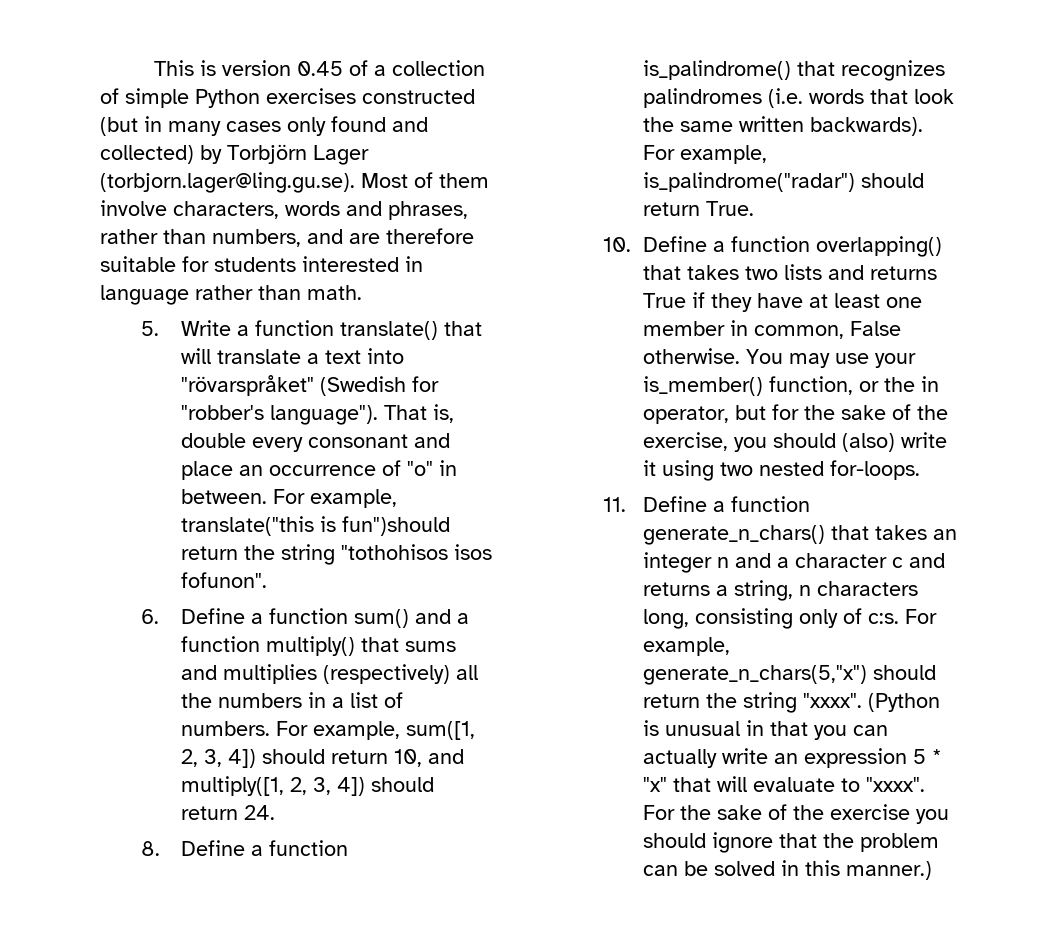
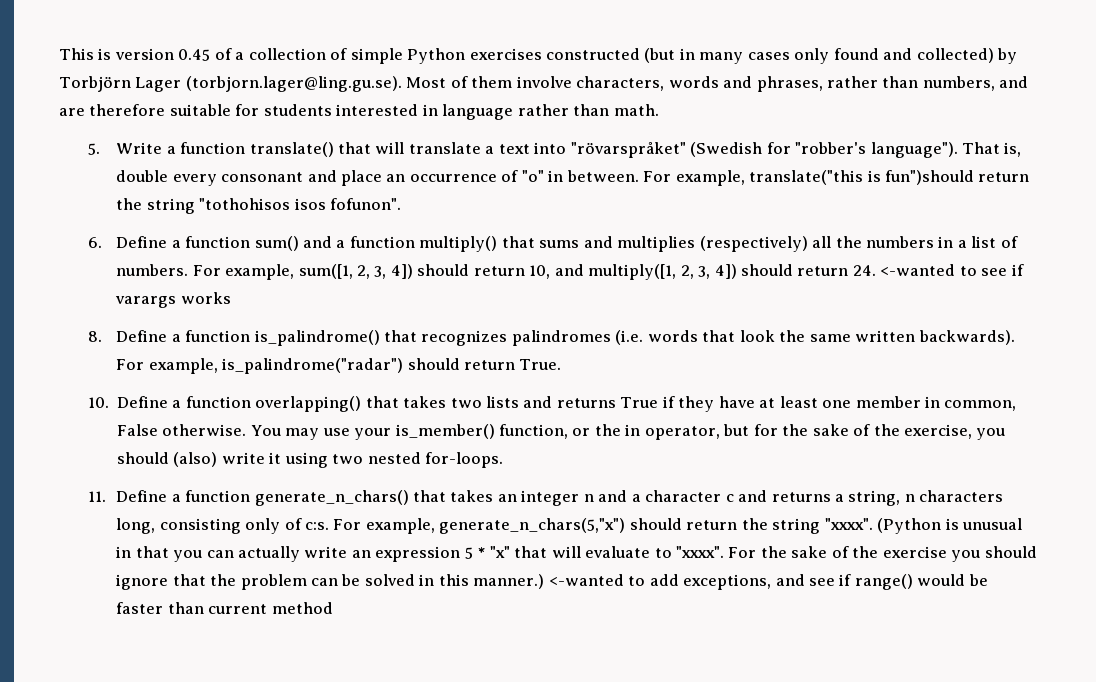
(276, 812) none -> [880,264,1024,276] [115,292,231,308] <-wanted to see if varargs works
(933, 870) none -> [548,574,988,590] [116,602,333,614] <-wanted to add exceptions, and see if range() would be faster than current method

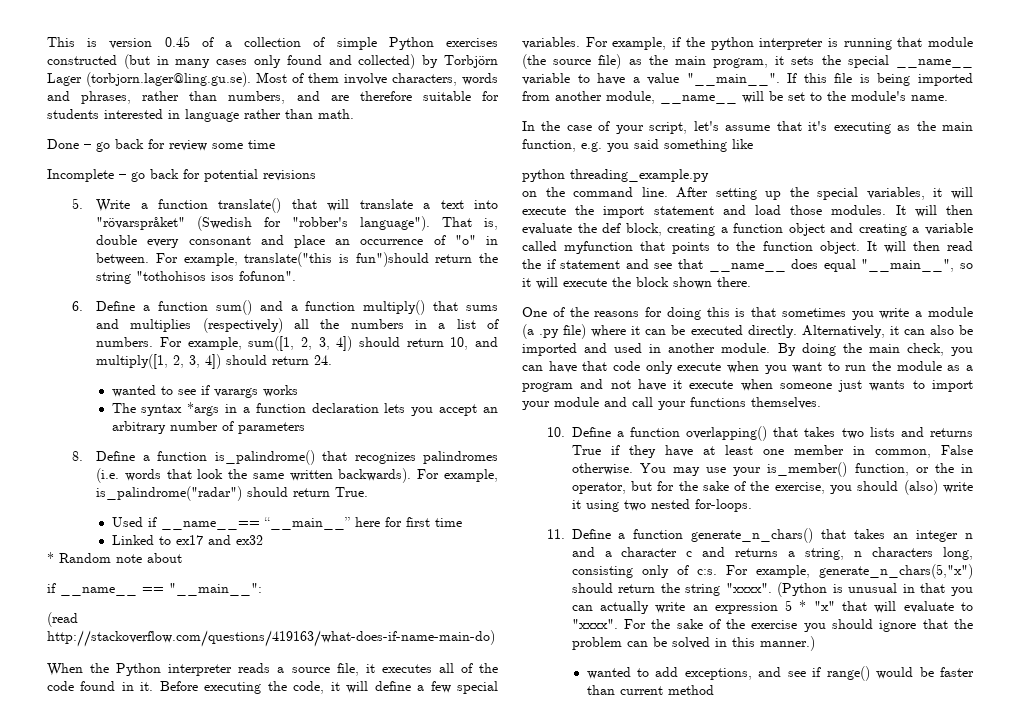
(659, 110) none -> [47,139,275,152] [47,169,316,182] // Done – go back for review some time // Incomplete – go back for potential revisions
[880,264,956,276] <-wanted -> [111,385,156,397] // wanted
(231, 298) none -> [111,402,498,416] [111,421,305,434] // The syntax *args in a function declaration lets you accept an arbitrary number of parameters
(562, 364) none -> [111,517,462,530] [111,535,263,545] [47,552,182,563] [47,583,262,596] [47,612,78,627] [47,630,495,647] [47,663,498,676] [47,681,498,694] [522,37,973,50] [522,54,973,69] [522,73,974,86] [522,91,948,104] [522,121,973,134] [522,139,753,152] [522,169,709,182] [522,187,973,200] [522,205,973,218] [522,223,973,236] [522,241,973,254] [522,259,974,272] [522,277,751,289] [522,307,973,320] [522,324,974,339] [522,343,973,356] [522,361,974,374] [522,379,973,392] [522,397,821,410] // Used if __name__== “__main__” here for first time // Linked to ex17 and ex32 // * Random note about // if __name__ == "__main__": // (read http://stackoverflow.com/questions/419163/what-does-if-name-main-do) // When the Python interpreter reads a source file, it executes all of the code found in it. Before executing the code, it will define a few special variables. For example, if the python interpreter is running that module (the source file) as the main program, it sets the special __name__ variable to have a value "__main__". If this file is being imported from another module, __name__ will be set to the module's name. // In the case of your script, let's assume that it's executing as the main function, e.g. you said something like // python threading_example.py // on the command line. After setting up the special variables, it will execute the import statement and load those modules. It will then evaluate the def block, creating a function object and creating a variable called myfunction that points to the function object. It will then read the if statement and see that __name__ does equal "__main__", so it will execute the block shown there. // One of the reasons for doing this is that sometimes you write a module (a .py file) where it can be executed directly. Alternatively, it can also be imported and used in another module. By doing the main check, you can have that code only execute when you want to run the module as a program and not have it execute when someone just wants to import your module and call your functions themselves.
[548,574,624,586] <-wanted -> [586,667,631,679] // wanted

